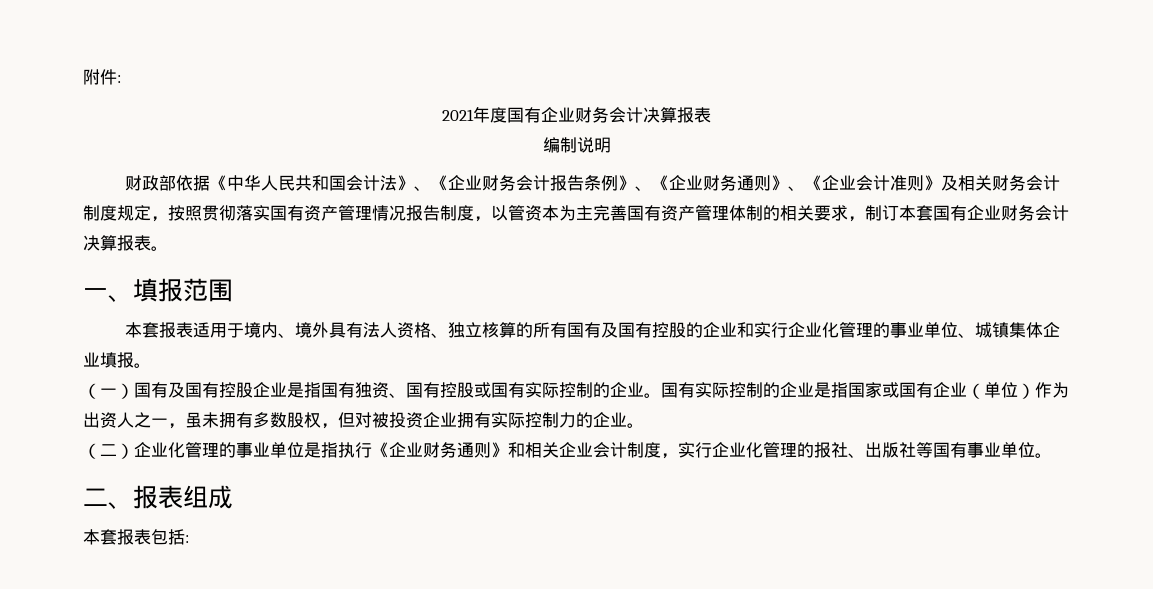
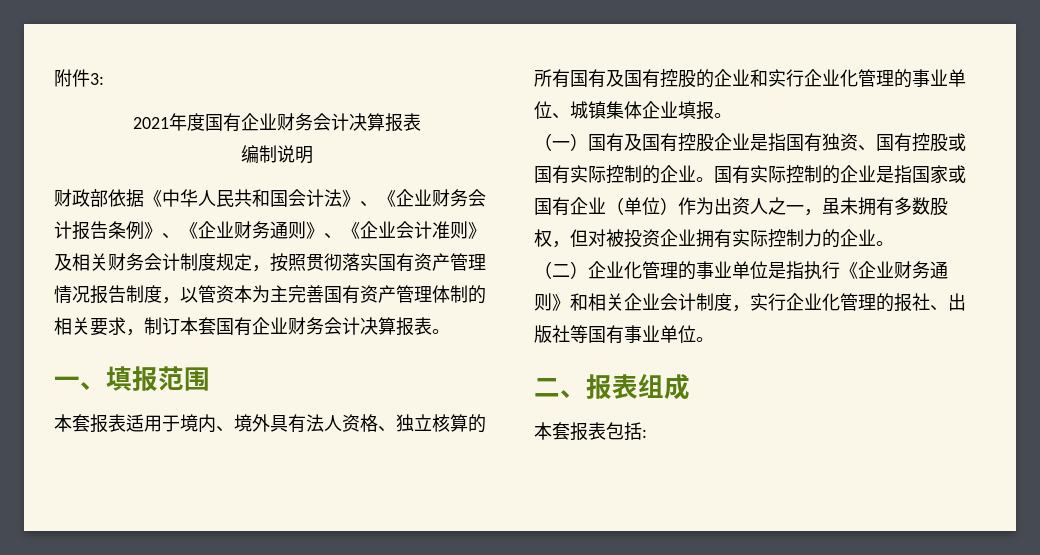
[117,75,121,83] : -> [90,73,104,85] 3:

